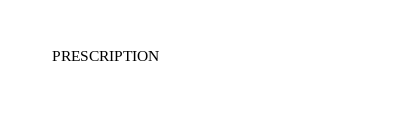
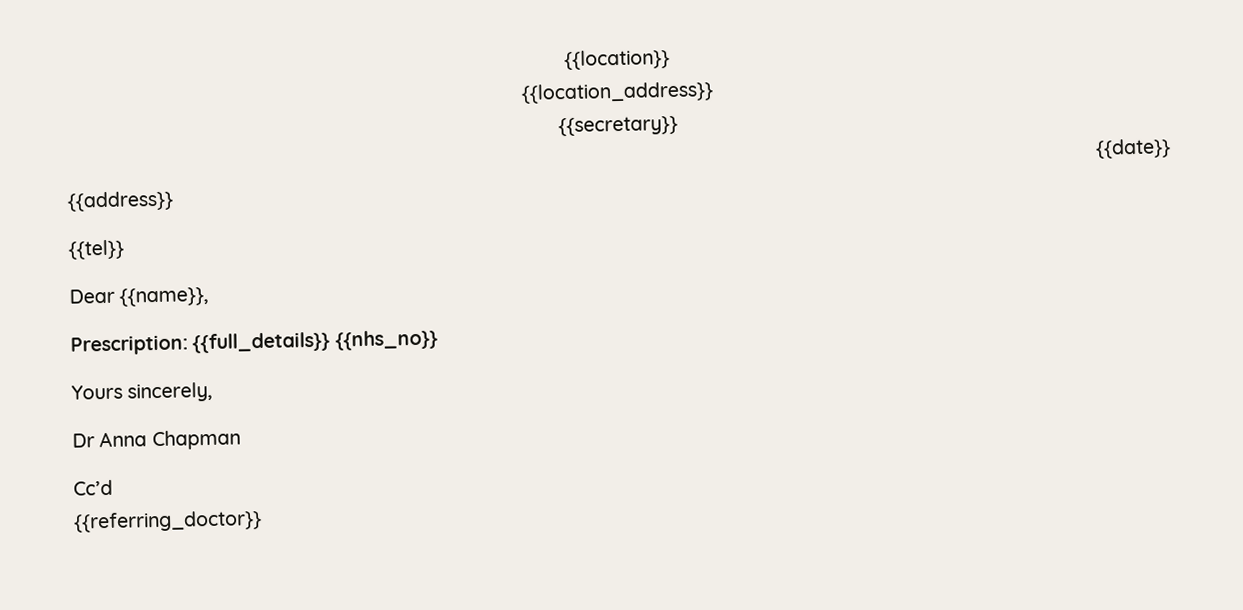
[52,51,159,61] PRESCRIPTION -> [564,49,670,71] [521,81,714,104] [558,115,678,137] [1095,138,1171,159] [67,190,174,212] [68,239,125,260] [69,286,210,307] [70,329,438,356] [71,381,214,403] [72,429,241,451] [73,479,113,496] [73,510,262,533] {{location}} // {{location_address}} // {{secretary}} // {{date}} // {{address}} // {{tel}} // Dear {{name}}, // Prescription: {{full_details}} {{nhs_no}} // Yours sincerely, // Dr Anna Chapman // Cc’d // {{referring_doctor}}

